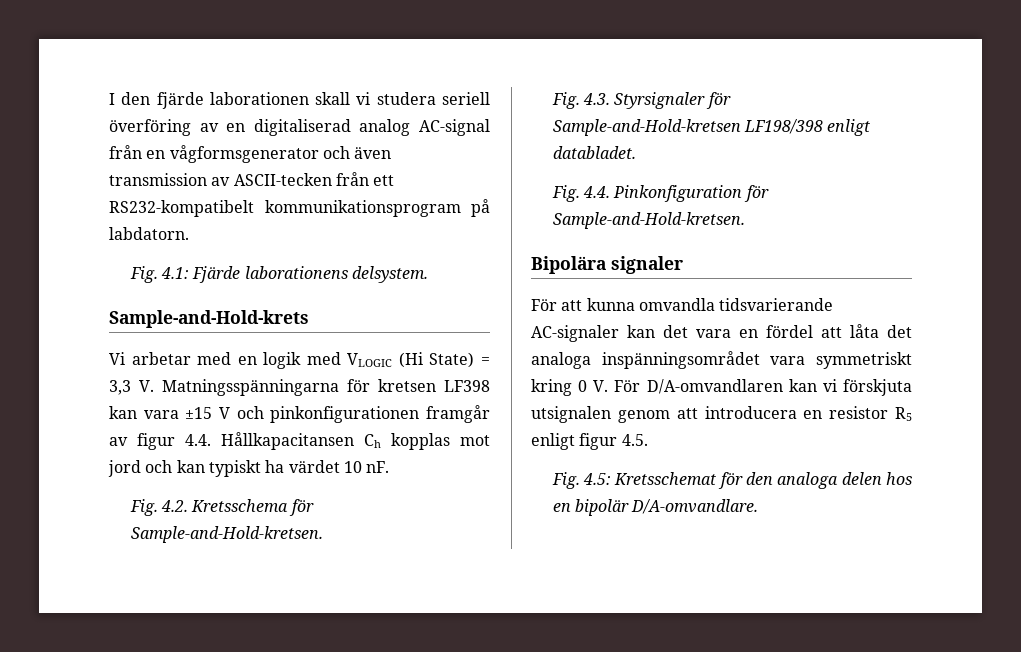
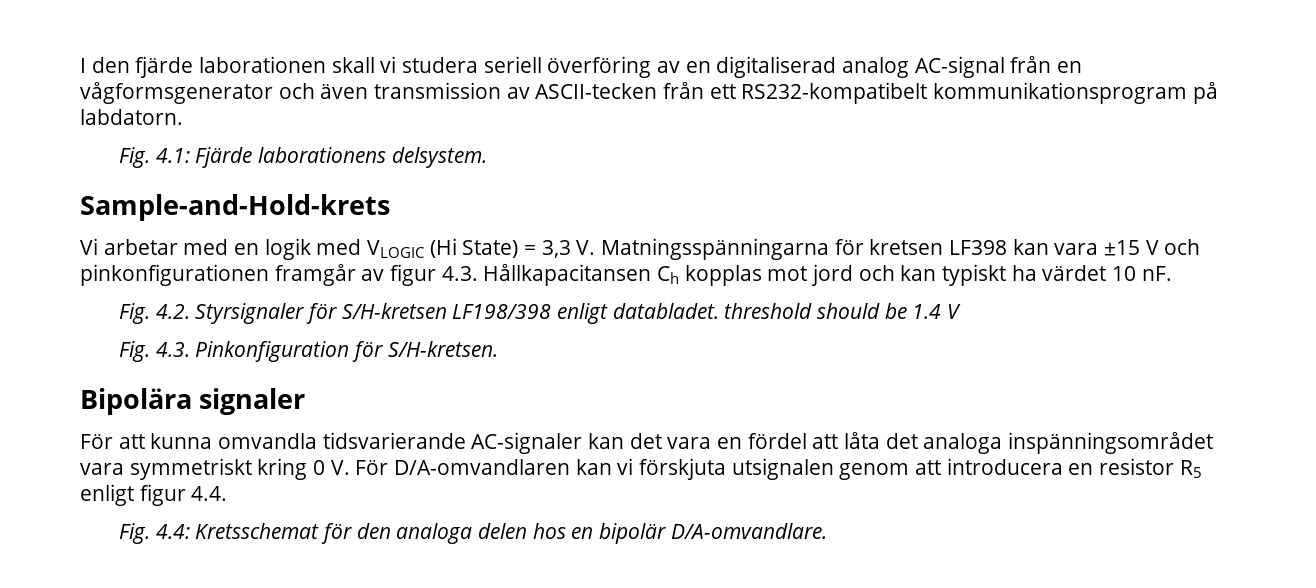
[185,434,211,446] 4.4. -> [441,266,478,281] 4.3.
[191,499,314,516] [130,526,323,543] [551,92,731,109] [552,119,871,136] [552,146,636,159] [551,185,611,202] Kretsschema för Sample-and-Hold-kretsen. // Fig. 4.3. Styrsignaler för Sample-and-Hold-kretsen LF198/398 enligt databladet. // Fig. 4.4. -> [195,303,961,324] [118,341,190,362] Styrsignaler för S/H-kretsen LF198/398 enligt databladet. threshold should be 1.4 V // Fig. 4.3.
[552,212,745,229] Sample-and-Hold-kretsen. -> [387,341,498,357] S/H-kretsen.
[621,434,648,446] [551,472,612,489] 4.5. // Fig. 4.5: -> [191,486,228,501] [118,523,190,544] 4.4. // Fig. 4.4:

